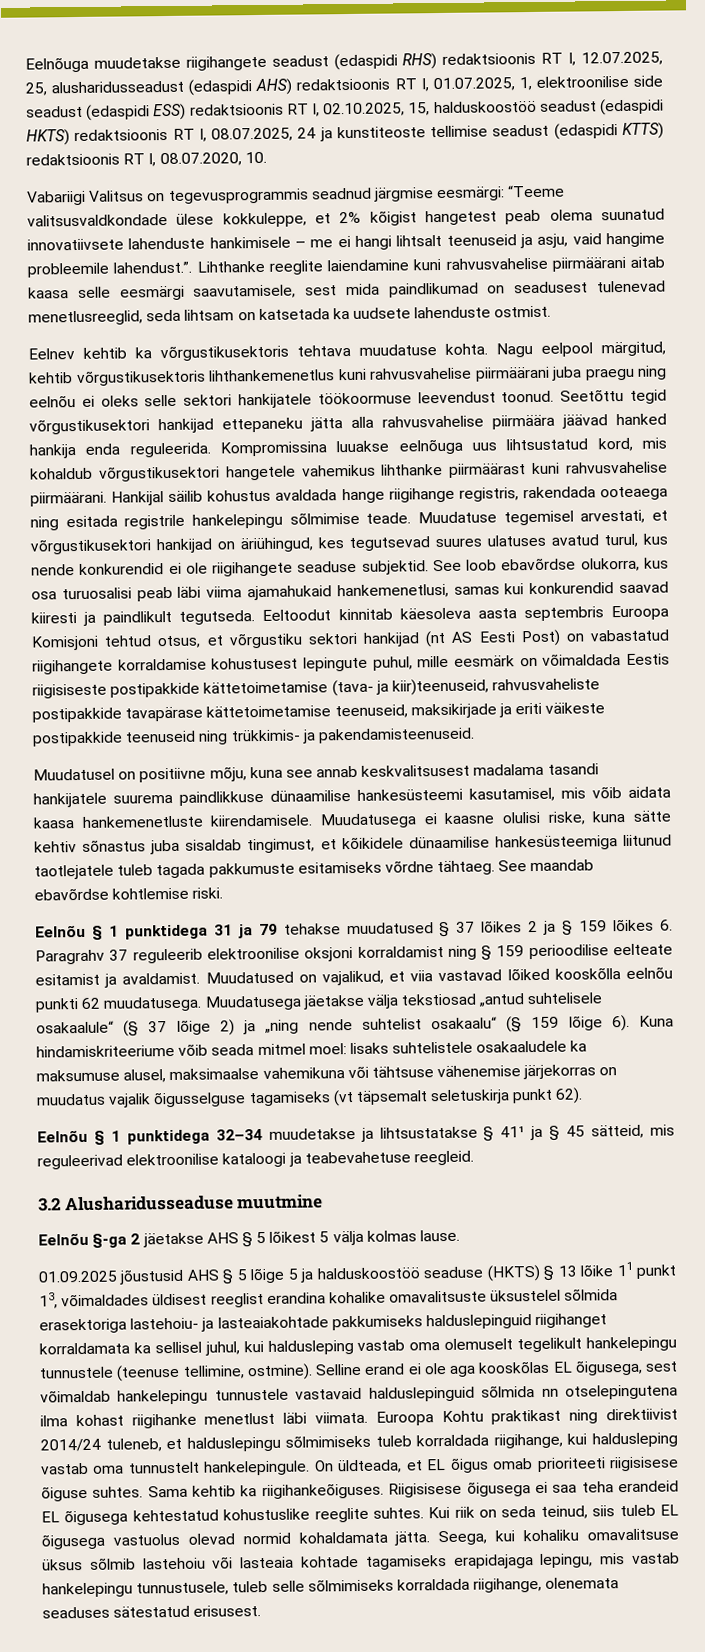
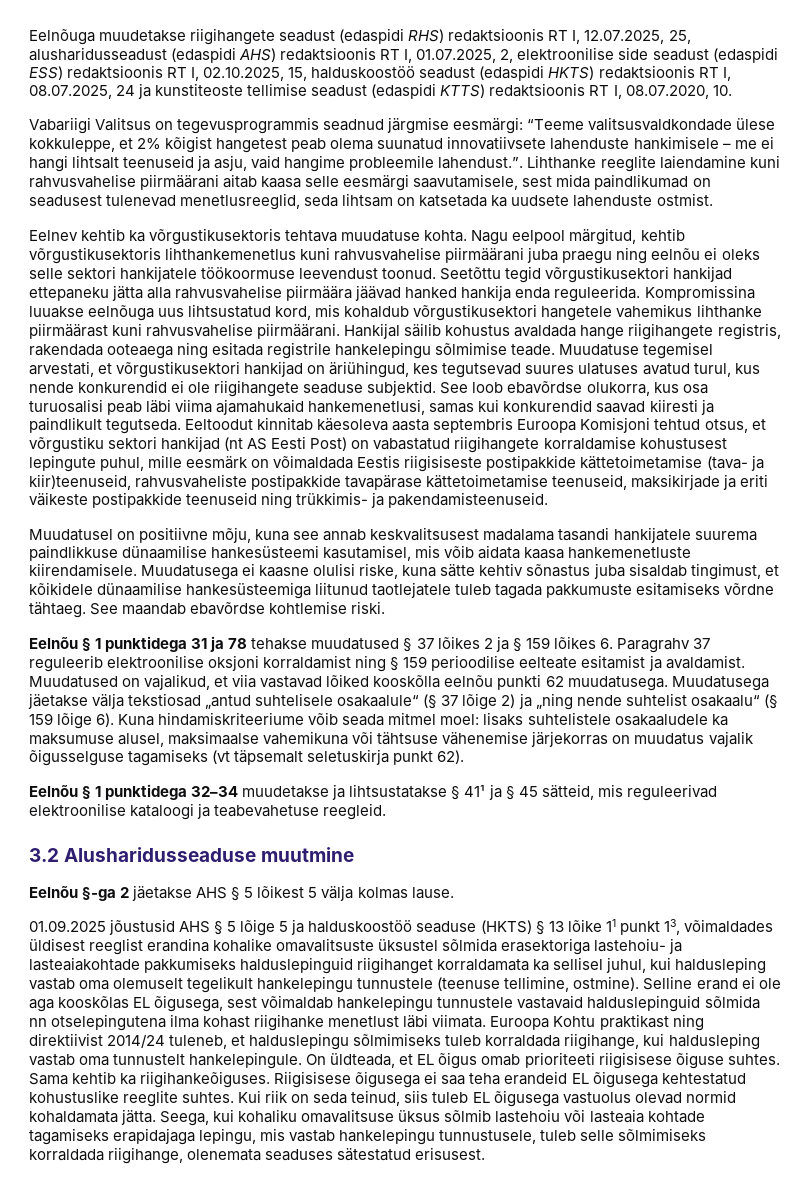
[518,76,532,91] 1, -> [500,49,514,63] 2,
[388,487,455,503] riigihange -> [628,323,714,340] riigihangete
[258,923,278,936] 79 -> [228,638,248,649] 78
[490,1289,562,1302] üksustelel -> [378,939,439,951] üksustel

